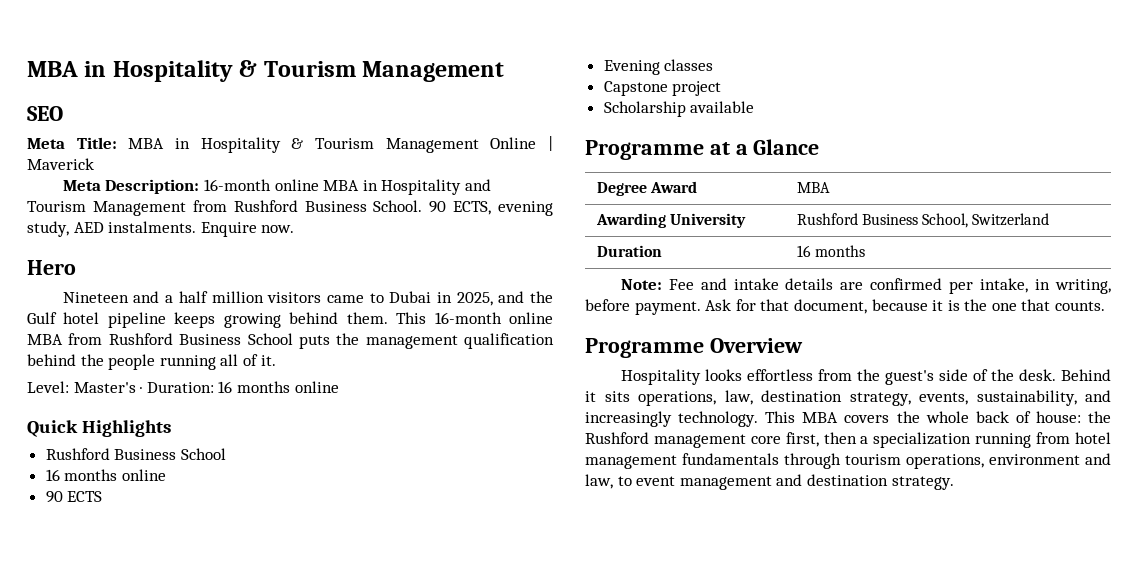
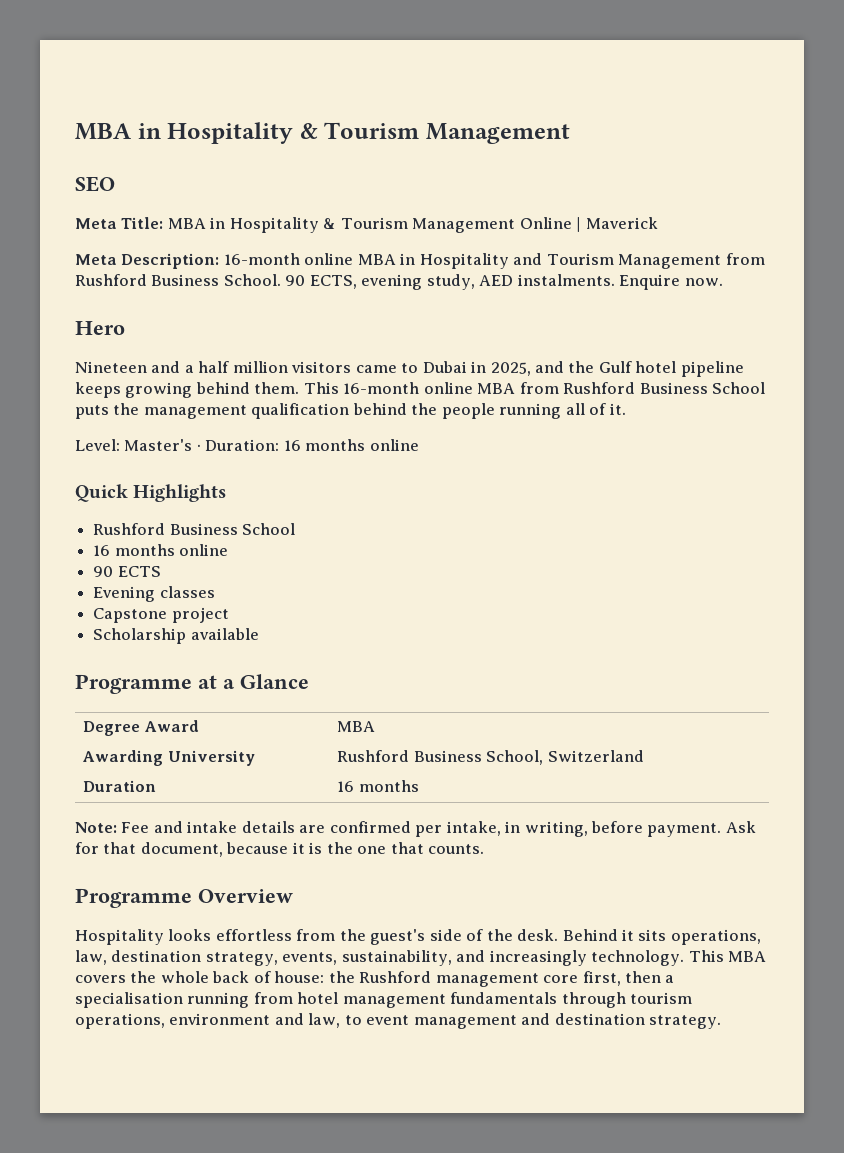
[873,432,972,448] specialization -> [75,992,183,1008] specialisation

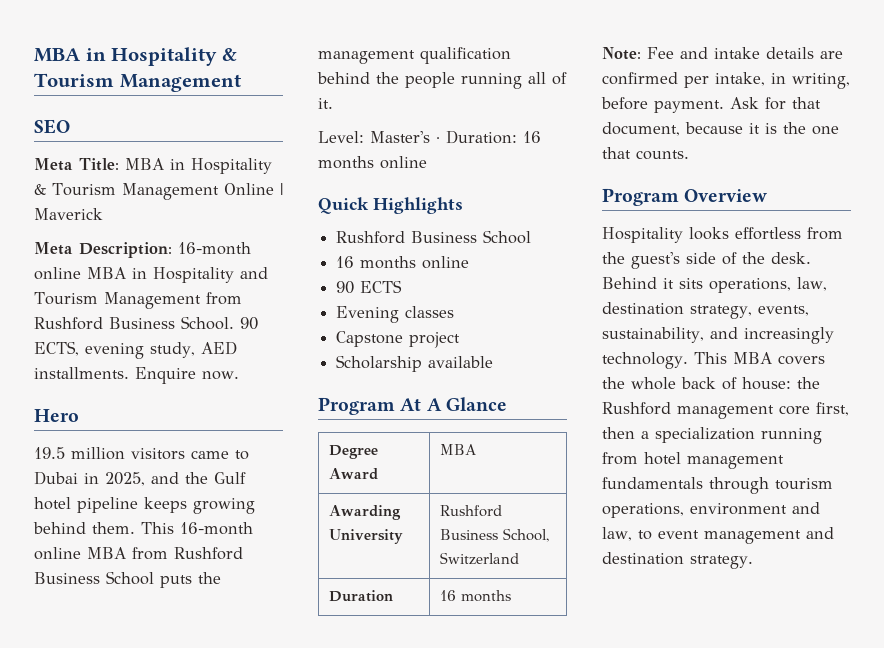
[517,274,615,286] instalments. -> [34,367,129,379] installments.
[75,361,230,373] Nineteen and a half -> [34,447,65,459] 19.5
[75,674,235,694] Programme at a -> [318,397,442,415] Program At A
[75,888,192,908] Programme -> [602,188,679,206] Program
[75,992,183,1008] specialisation -> [655,427,755,443] specialization

